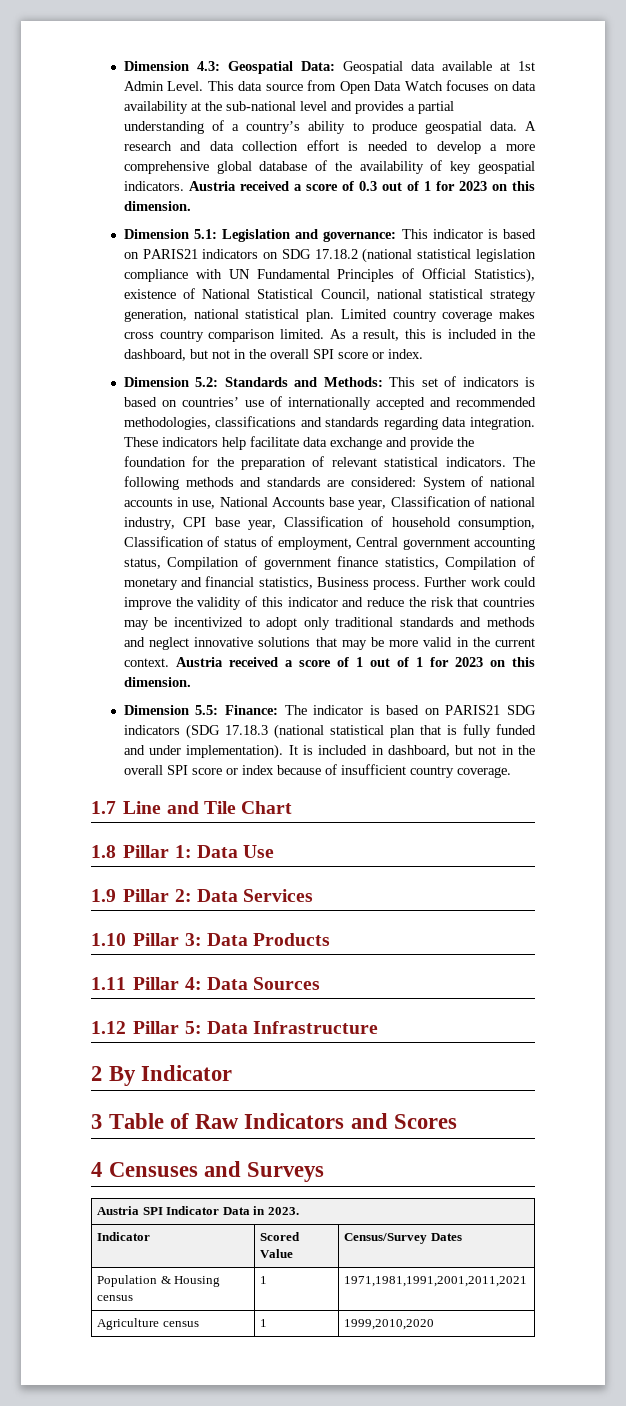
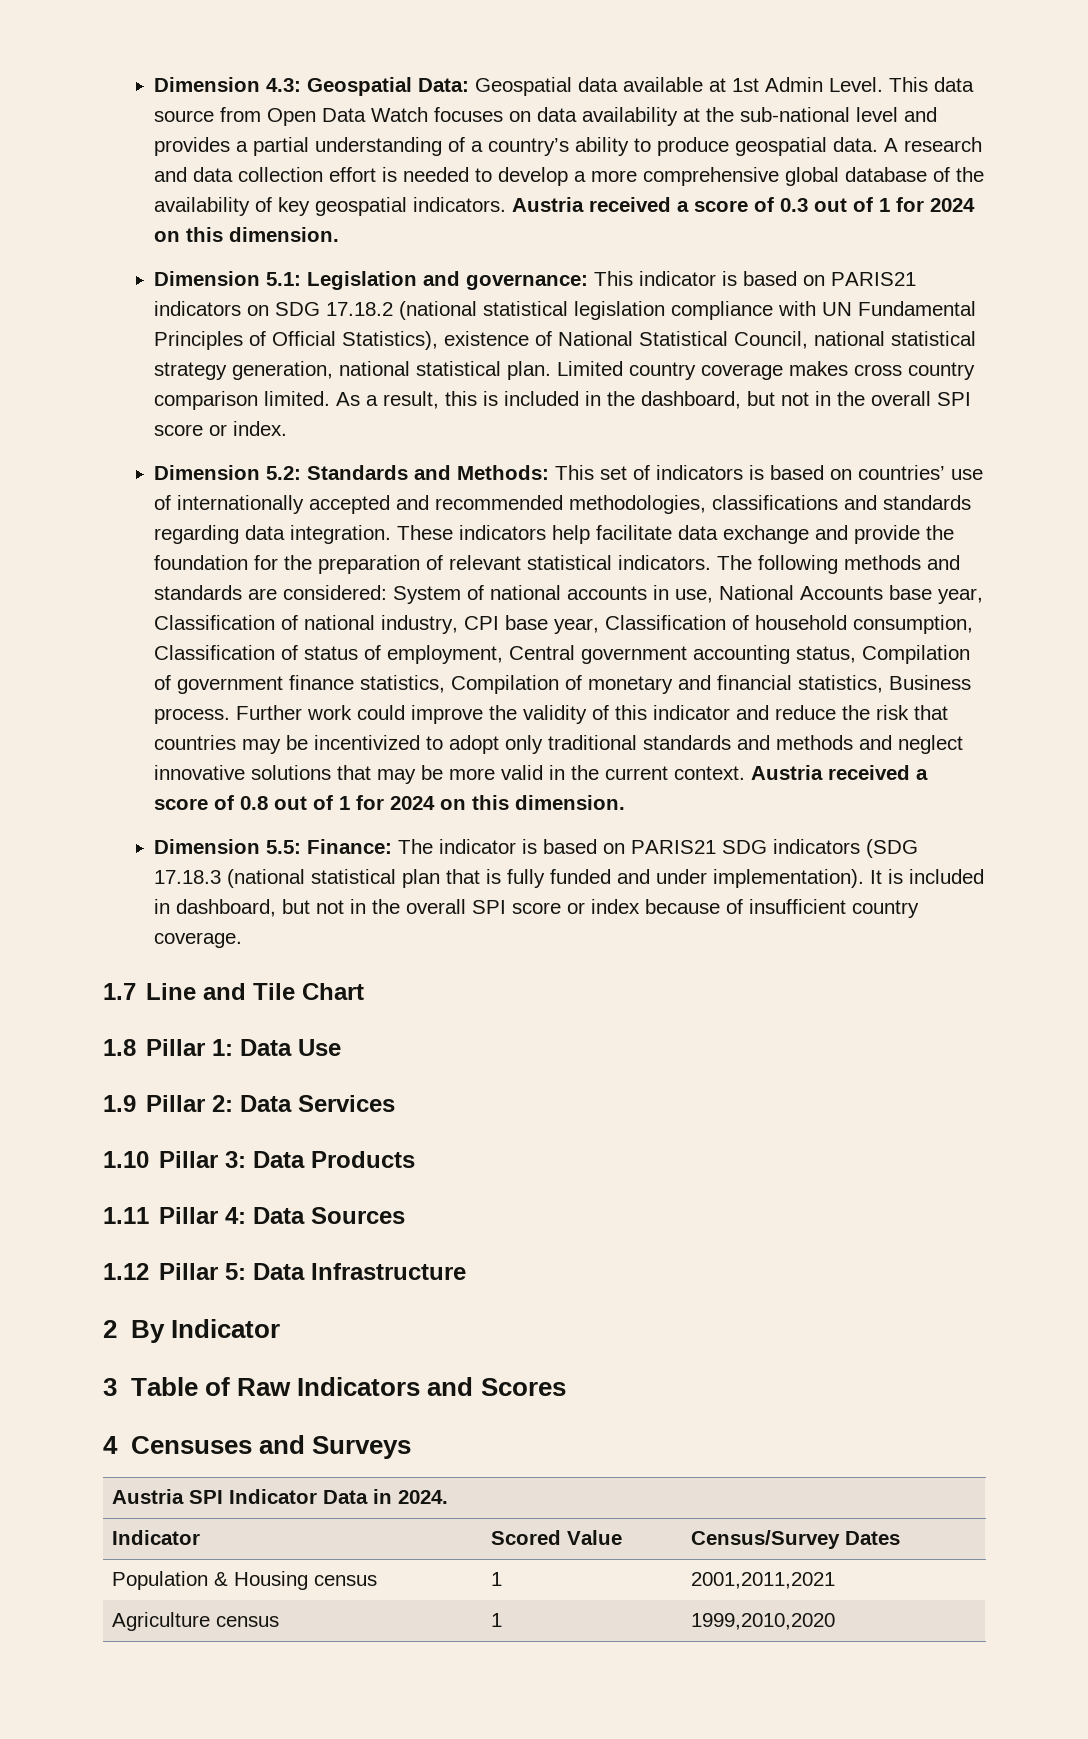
[458,181,487,191] 2023 -> [929,198,975,212] 2024
[355,657,483,667] 1 out of 1 for 2023 -> [239,795,435,810] 0.8 out of 1 for 2024
[267,1207,299,1215] 2023. -> [398,1490,449,1504] 2024.
[343,1276,527,1287] 1971,1981,1991,2001,2011,2021 -> [691,1572,836,1589] 2001,2011,2021

